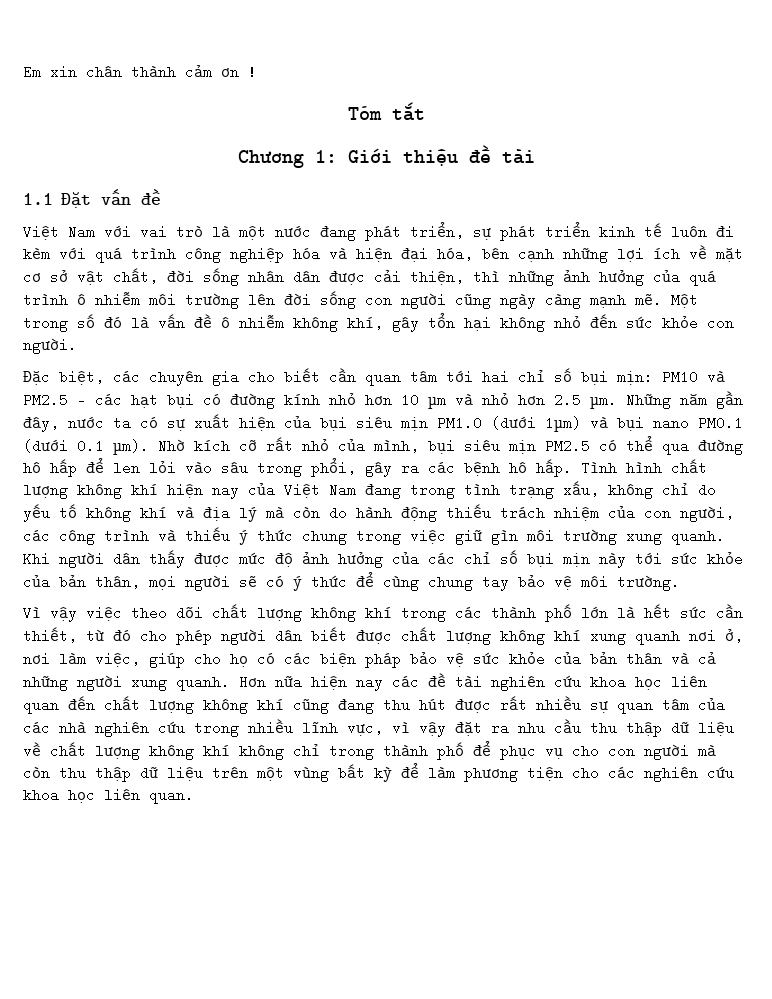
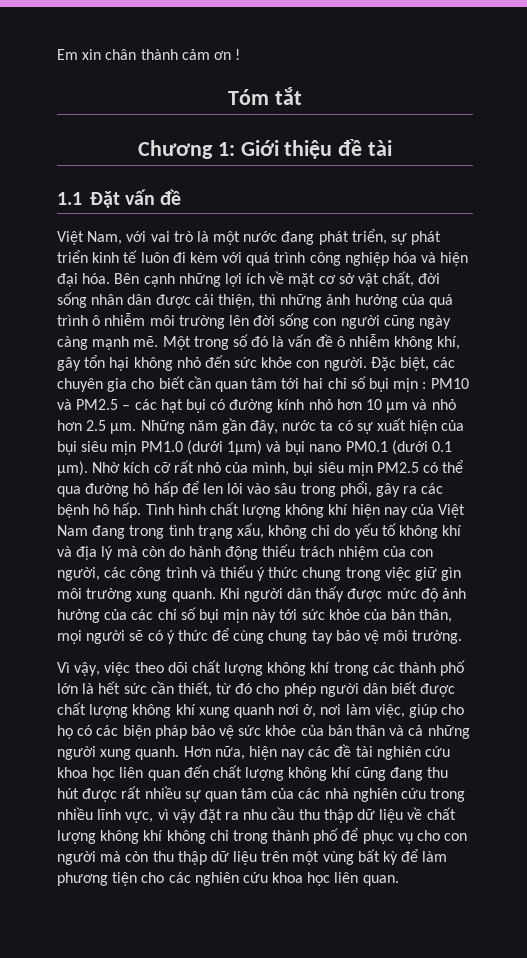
[68,225,95,239] Nam -> [87,231,123,245] Nam,
[437,247,509,261] hóa, bên -> [82,273,140,284] hóa. Bên
(77, 346) // -> (367, 364) none
[617,370,653,385] mịn: -> [393,378,427,392] mịn :
[50,607,77,622] vậy -> [74,662,101,676] vậy,
[275,675,302,689] nữa -> [214,746,245,760] nữa,

